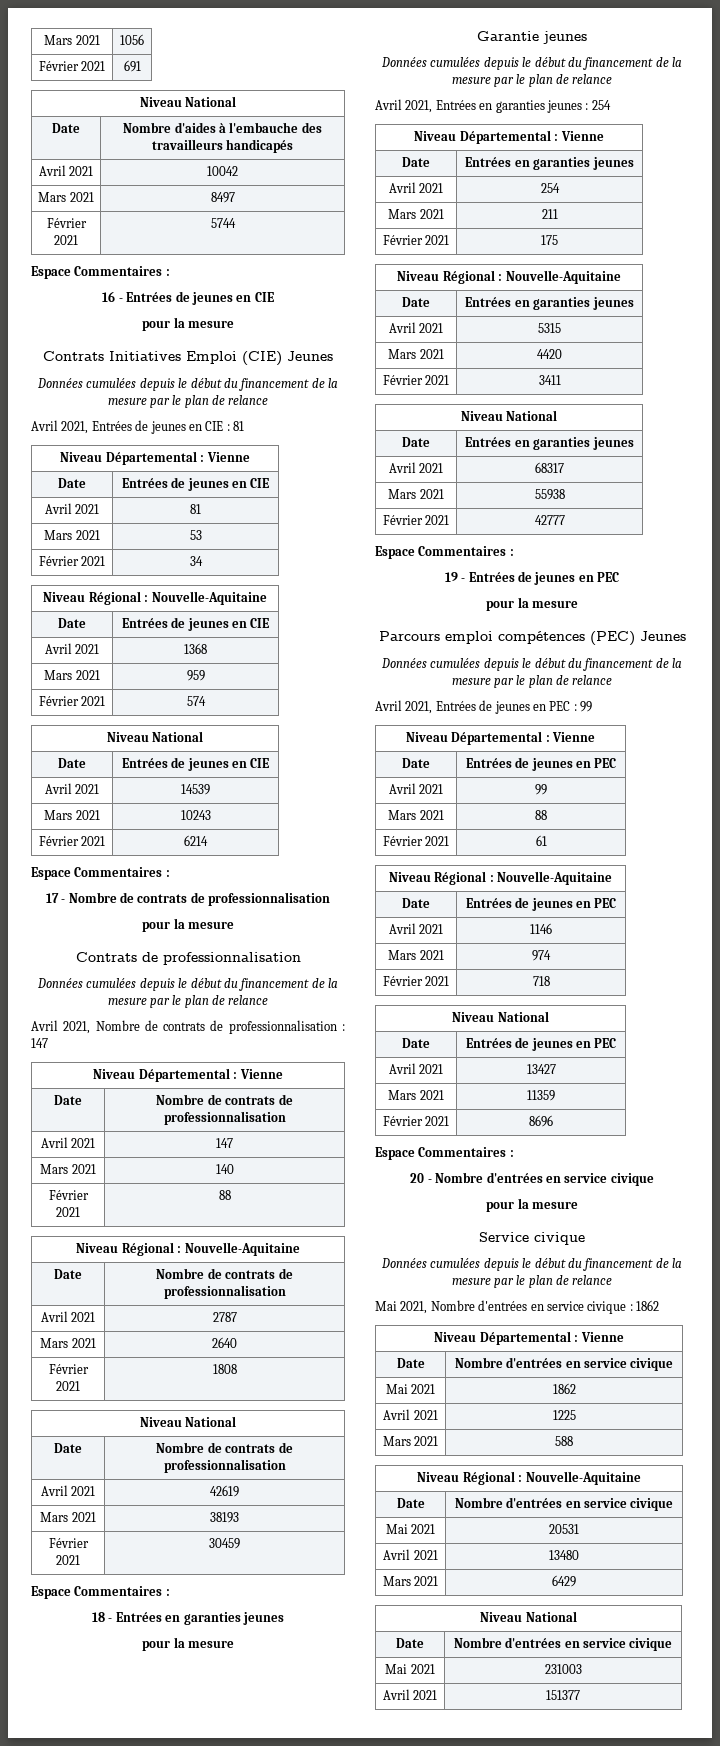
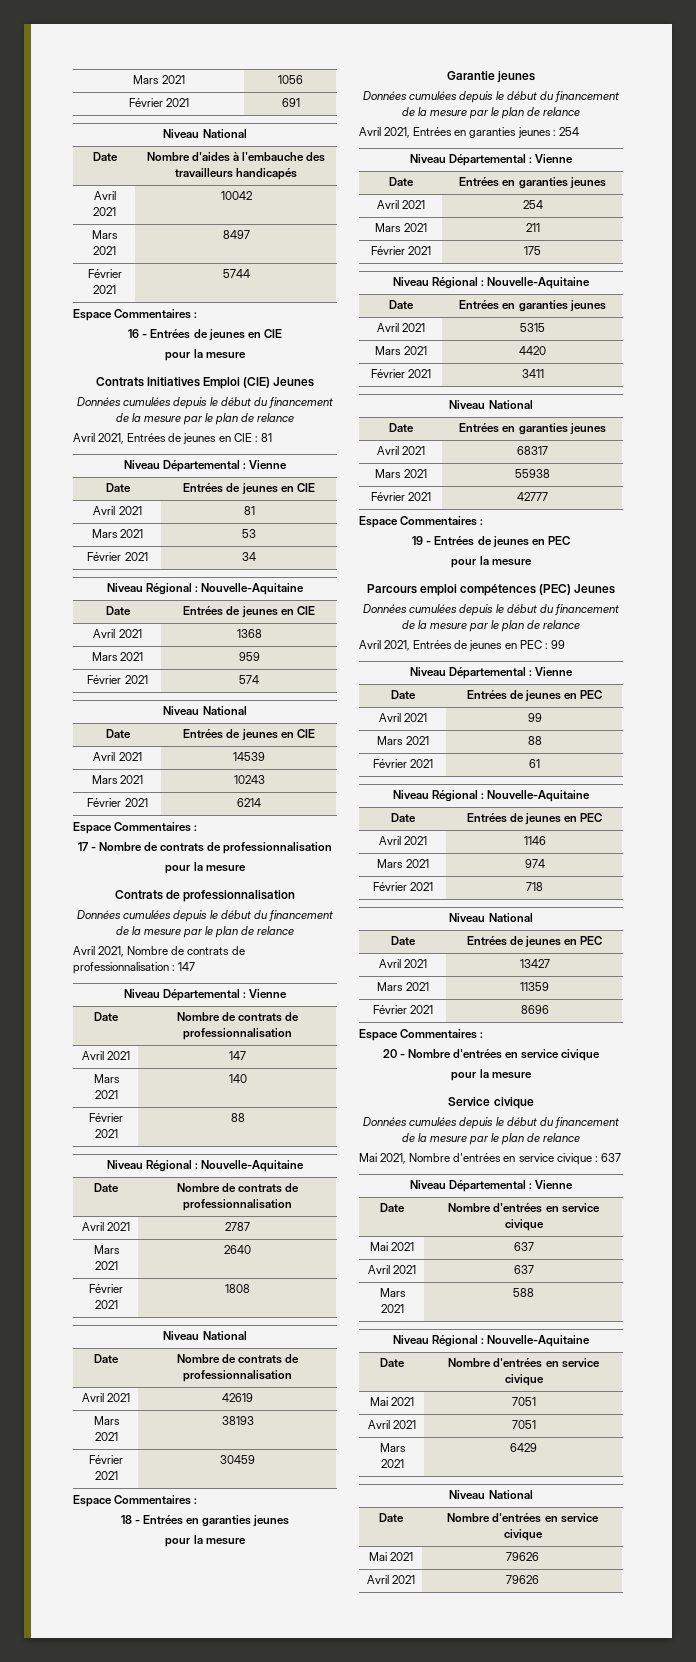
[636,1300,659,1311] 1862 -> [600,1153,621,1162] 637
[552,1383,576,1394] [383,1409,438,1420] [552,1410,576,1420] 1862 // Avril 2021 | 1225 -> [513,1242,534,1251] [367,1265,417,1274] [513,1265,534,1274] 637 // Avril 2021 | 637
[549,1524,579,1534] [383,1549,438,1560] [549,1550,579,1560] 20531 // Avril 2021 | 13480 -> [511,1397,536,1406] [367,1420,417,1429] [511,1420,536,1429] 7051 // Avril 2021 | 7051
[544,1664,582,1674] [382,1689,438,1700] [546,1690,580,1700] 231003 // Avril 2021 | 151377 -> [506,1552,539,1561] [366,1575,416,1584] [506,1575,539,1584] 79626 // Avril 2021 | 79626

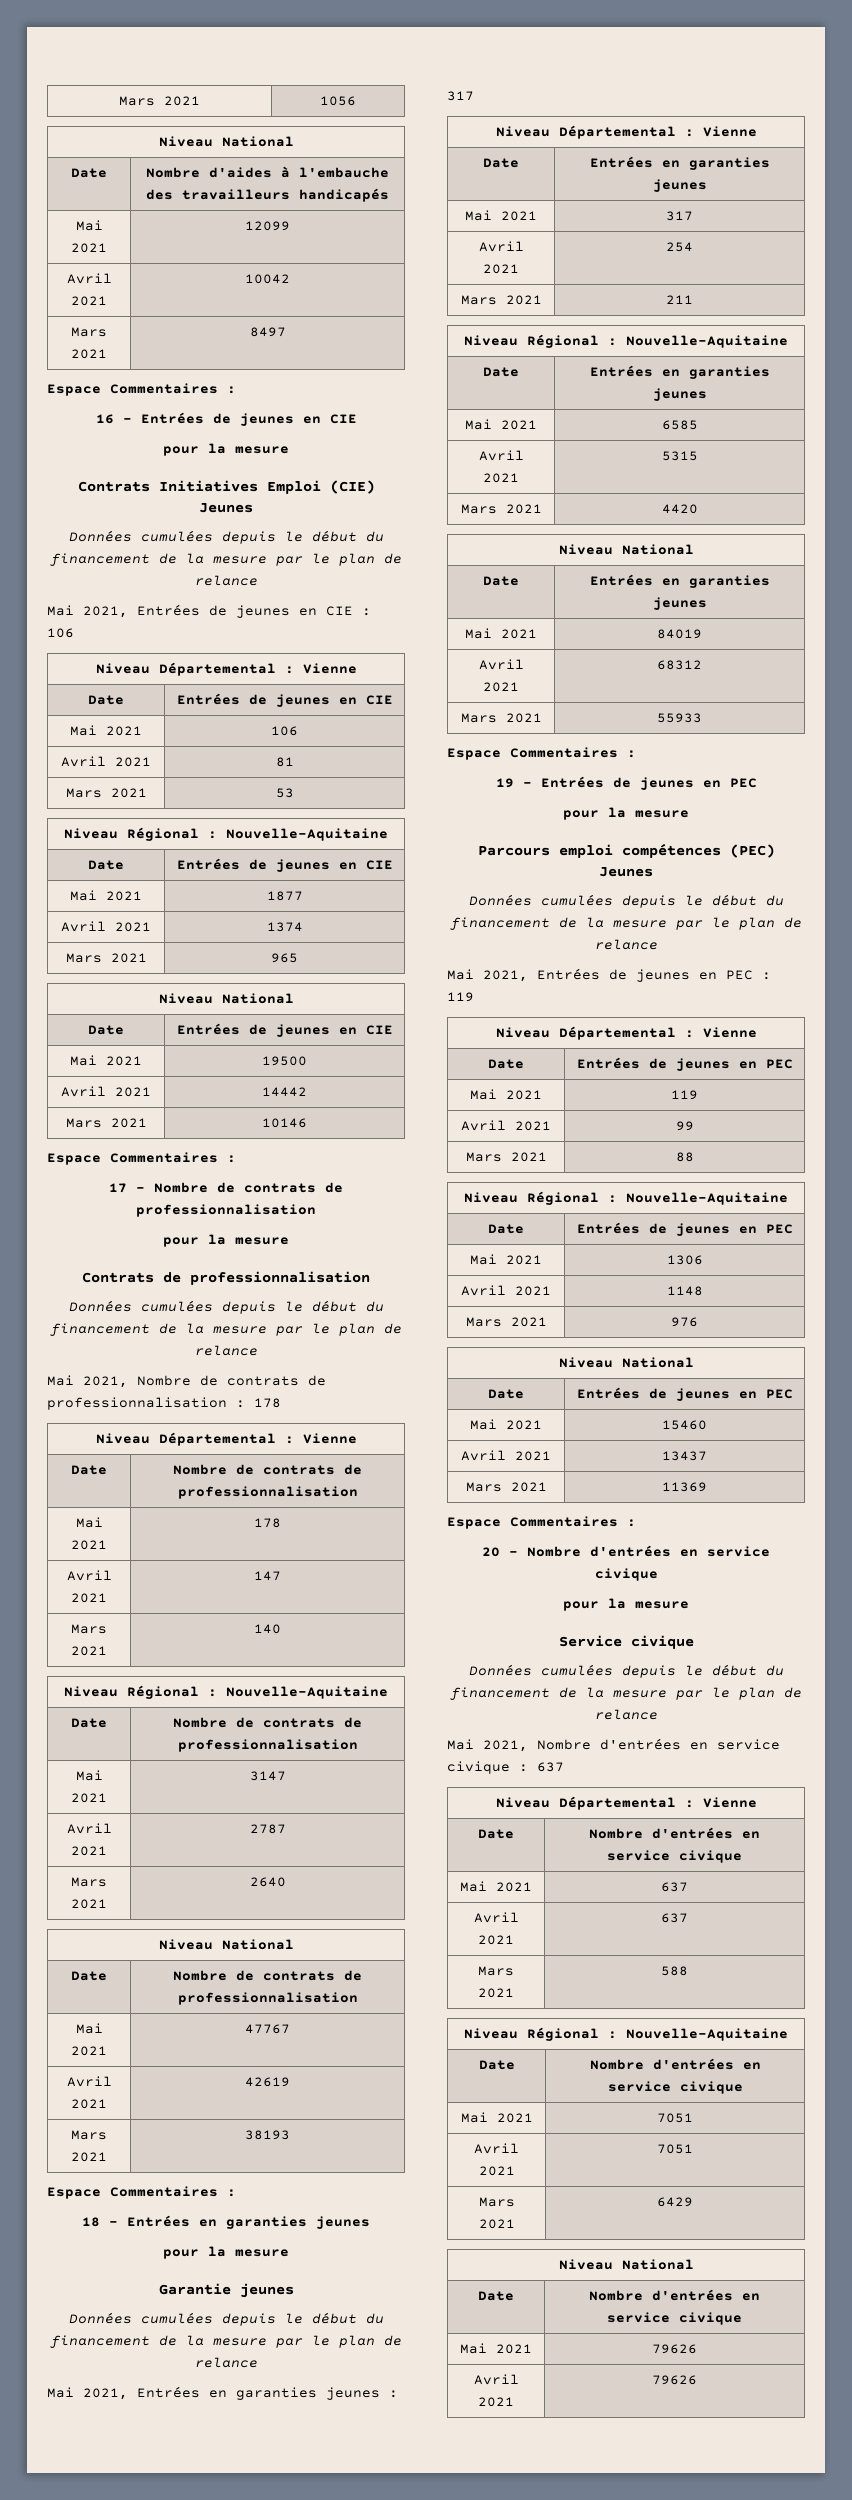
[128,98,190,107] [281,98,300,107] // Février 2021 | 691 -> (356, 101) none
(298, 174) none -> [75,220,103,231] [71,243,107,253] [245,221,290,231] // Mai 2021 | 12099
[87,269,122,278] [93,285,116,294] [222,269,250,278] // Février 2021 | 5744 -> (286, 332) none
[73,433,95,442] Avril -> [47,605,74,616] Mai
[260,433,272,442] 81 -> [47,628,74,638] 106
(315, 487) none -> [70,725,142,736] [271,726,298,736] // Mai 2021 | 106
[87,552,148,561] [242,552,256,561] // Février 2021 | 34 -> (294, 793) none
[93,629,142,638] [236,629,262,638] [91,652,144,661] [238,652,260,661] [87,675,148,684] [239,675,259,684] // Avril 2021 | 1368 // Mars 2021 | 959 // Février 2021 | 574 -> [70,890,142,901] [266,891,303,901] [61,921,151,932] [266,922,303,932] [65,953,147,963] [271,953,298,963] // Mai 2021 | 1877 // Avril 2021 | 1374 // Mars 2021 | 965
[93,752,142,761] [233,752,265,761] [91,775,144,784] [233,775,265,784] [87,798,148,807] [237,798,261,807] // Avril 2021 | 14539 // Mars 2021 | 10243 // Février 2021 | 6214 -> [70,1055,142,1066] [262,1056,307,1066] [61,1086,151,1097] [262,1087,307,1097] [65,1118,147,1128] [262,1118,307,1128] // Mai 2021 | 19500 // Avril 2021 | 14442 // Mars 2021 | 10146
[73,946,95,955] Avril -> [47,1375,74,1386] Mai
[178,962,196,971] 147 -> [254,1398,281,1408] 178
(292, 1034) none -> [75,1517,103,1528] [71,1540,107,1550] [254,1518,281,1528] // Mai 2021 | 178
[89,1113,123,1122] [94,1129,118,1138] [230,1113,245,1122] // Février 2021 | 88 -> (281, 1629) none
(292, 1205) none -> [75,1770,103,1781] [71,1793,107,1803] [249,1771,286,1781] // Mai 2021 | 3147
[89,1284,123,1293] [94,1300,118,1309] [225,1284,250,1293] // Février 2021 | 1808 -> (286, 1882) none
(292, 1376) none -> [75,2023,103,2034] [71,2046,107,2056] [245,2024,290,2034] // Mai 2021 | 47767
[89,1455,123,1464] [94,1471,118,1480] [220,1455,255,1464] // Février 2021 | 30459 -> (290, 2135) none
[359,127,381,136] Avril -> [47,2387,74,2398] Mai
[558,127,579,136] 254 -> [447,91,474,101] 317
(606, 183) none -> [465,210,537,221] [666,211,693,221] // Mai 2021 | 317
[370,246,432,255] [524,246,541,255] // Février 2021 | 175 -> (693, 299) none
(606, 306) none -> [465,419,537,430] [661,420,698,430] // Mai 2021 | 6585
[370,369,432,378] [521,369,544,378] // Février 2021 | 3411 -> (698, 509) none
[376,446,426,455] [517,446,548,455] [375,469,427,478] [515,469,550,478] [370,492,432,501] [517,492,548,501] // Avril 2021 | 68317 // Mars 2021 | 55938 // Février 2021 | 42777 -> [465,628,537,639] [657,629,702,639] [478,659,524,670] [483,682,519,692] [657,660,702,670] [460,713,542,723] [657,713,702,723] // Mai 2021 | 84019 // Avril 2021 | 68312 // Mars 2021 | 55933
[359,640,381,649] Avril -> [447,969,474,980] Mai
[550,640,565,649] 99 -> [447,992,474,1002] 119
(603, 694) none -> [470,1089,542,1100] [671,1090,698,1100] // Mai 2021 | 119
[372,759,434,768] [529,759,540,768] // Février 2021 | 61 -> (694, 1157) none
[378,836,428,845] [523,836,546,845] [377,859,429,868] [524,859,545,868] [372,882,434,891] [526,882,543,891] // Avril 2021 | 1146 // Mars 2021 | 974 // Février 2021 | 718 -> [470,1254,542,1265] [666,1255,703,1265] [461,1285,551,1296] [666,1286,703,1296] [465,1317,547,1327] [671,1317,698,1327] // Mai 2021 | 1306 // Avril 2021 | 1148 // Mars 2021 | 976
[378,959,428,968] [519,959,550,968] [377,982,429,991] [520,982,549,991] [372,1005,434,1014] [520,1005,549,1014] // Avril 2021 | 13427 // Mars 2021 | 11359 // Février 2021 | 8696 -> [470,1419,542,1430] [662,1420,707,1430] [461,1450,551,1461] [662,1451,707,1461] [465,1482,547,1492] [662,1482,707,1492] // Mai 2021 | 15460 // Avril 2021 | 13437 // Mars 2021 | 11369

